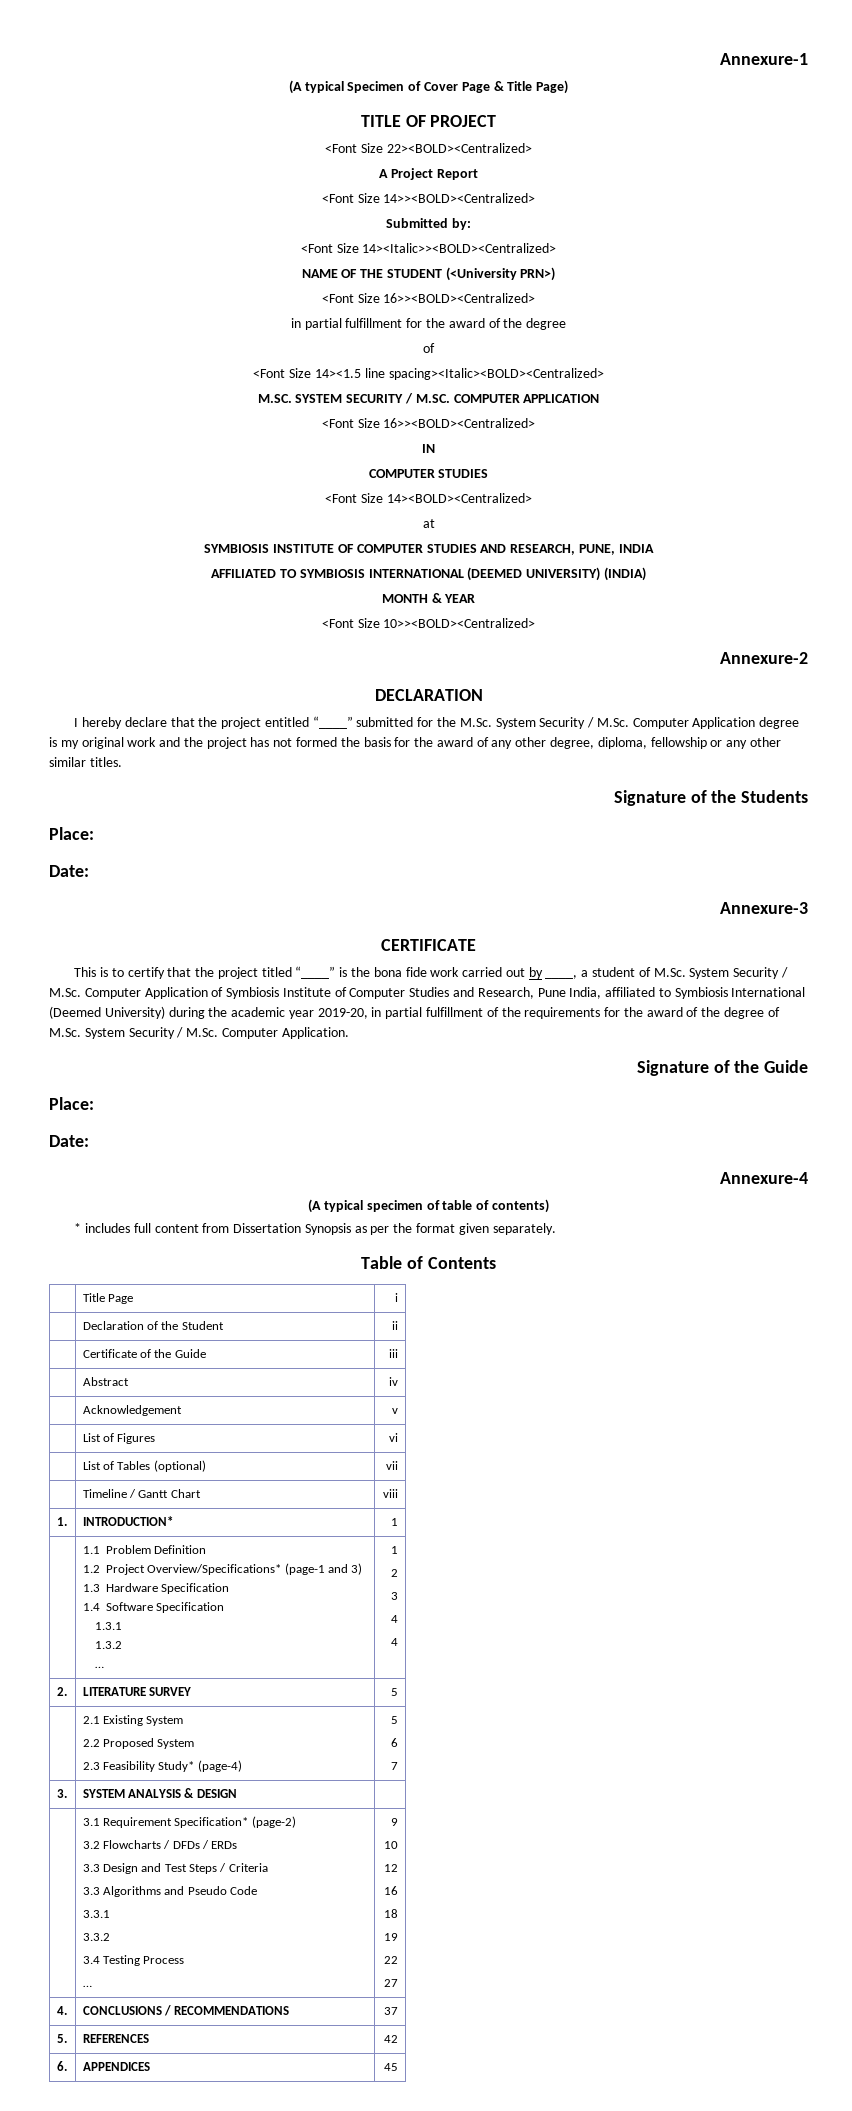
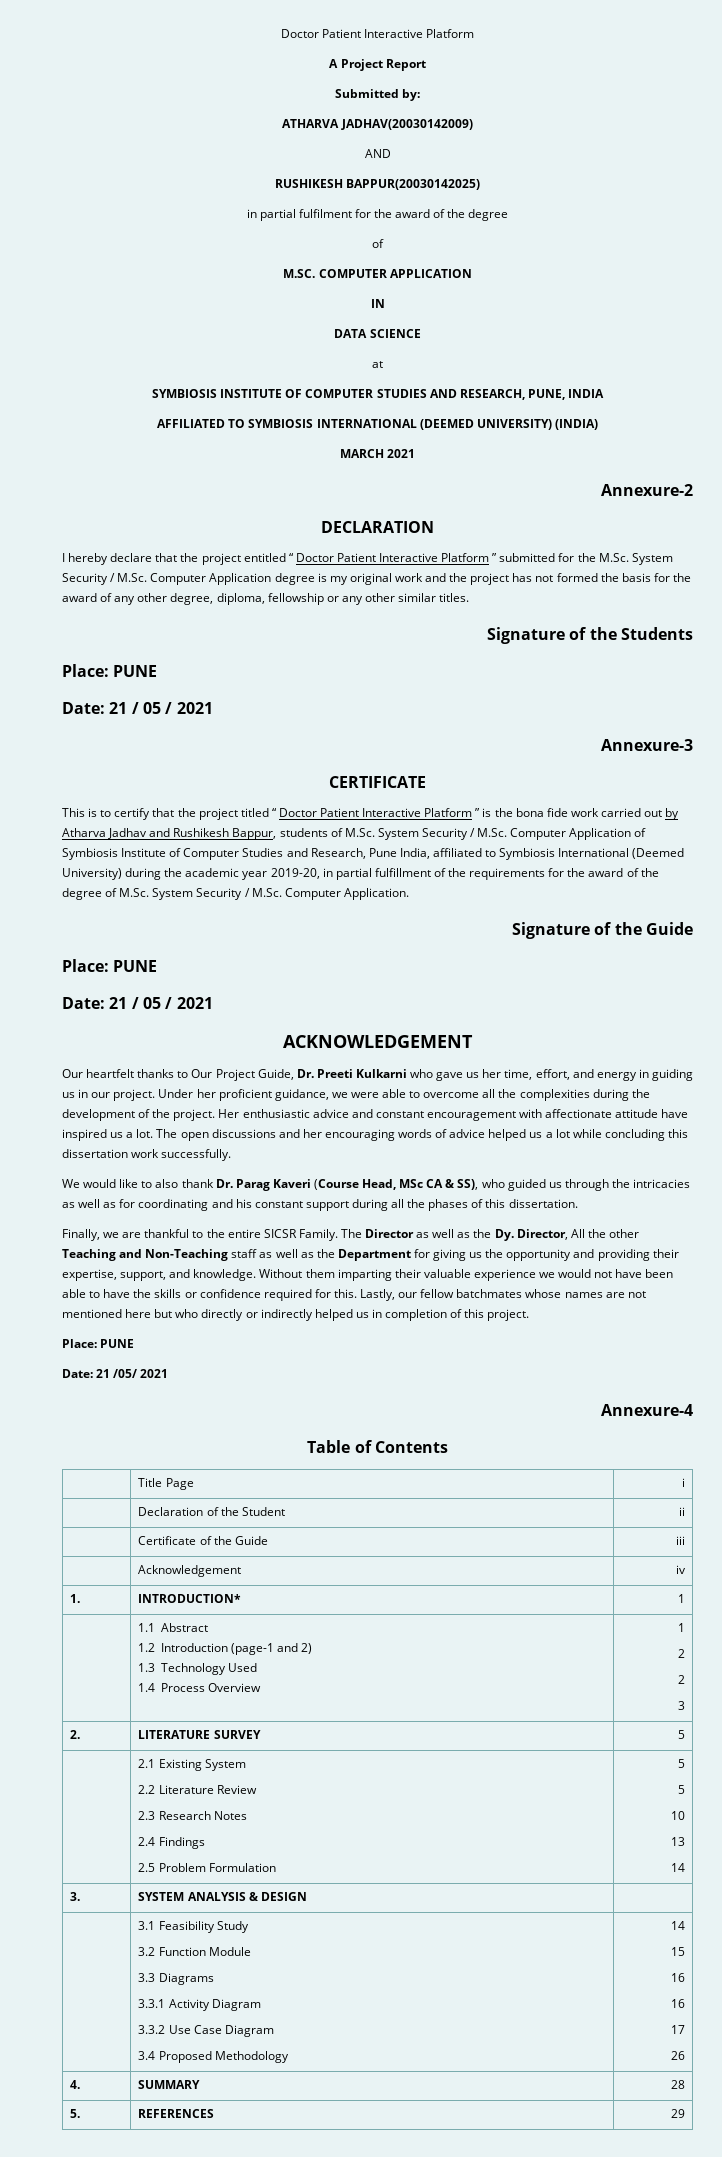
[720,53,808,65] [288,80,569,94] [360,115,497,127] [325,143,532,153] Annexure-1 // (A typical Specimen of Cover Page & Title Page) // TITLE OF PROJECT // <Font Size 22><BOLD><Centralized> -> [280,29,475,38] Doctor Patient Interactive Platform
[321,193,536,203] // <Font Size 14>><BOLD><Centralized> -> (426, 65) none
[300,243,557,253] [301,267,556,281] [321,293,536,303] [290,318,403,330] <Font Size 14><Italic>><BOLD><Centralized> // NAME OF THE STUDENT (<University PRN>) // <Font Size 16>><BOLD><Centralized> // in partial fulfillment -> [282,119,473,130] [364,149,391,158] [274,179,481,190] [246,209,352,221] ATHARVA JADHAV(20030142009) // AND // RUSHIKESH BAPPUR(20030142025) // in partial fulfilment
[253,368,604,380] [257,393,600,404] [321,418,536,428] [422,444,435,453] [368,469,489,478] [325,493,532,503] <Font Size 14><1.5 line spacing><Italic><BOLD><Centralized> // M.SC. SYSTEM SECURITY / M.SC. COMPUTER APPLICATION // <Font Size 16>><BOLD><Centralized> // IN // COMPUTER STUDIES // <Font Size 14><BOLD><Centralized> -> [283,269,472,278] [370,299,385,308] [334,329,421,338] M.SC. COMPUTER APPLICATION // IN // DATA SCIENCE
[381,593,476,603] [321,618,536,628] MONTH & YEAR // <Font Size 10>><BOLD><Centralized> -> [339,449,416,458] MARCH 2021
[312,716,353,729] “____” -> [288,553,498,562] “ Doctor Patient Interactive Platform ”
[49,865,89,877] // Date: -> [113,665,158,677] [62,702,213,714] PUNE // Date: 21 / 05 / 2021
[295,966,336,979] “____” -> [271,808,481,817] “ Doctor Patient Interactive Platform ”
[545,967,636,979] ____, a student -> [62,828,328,840] Atharva Jadhav and Rushikesh Bappur, students
[49,1135,89,1147] [720,1172,808,1184] [308,1199,549,1213] [74,1223,556,1235] // Date: // Annexure-4 // (A typical specimen of table of contents) // * includes full content from Dissertation Synopsis as per the format given separately. -> [113,960,158,972] [62,997,213,1009] [283,1035,473,1048] [62,1069,693,1081] [62,1089,650,1101] [62,1109,689,1121] [62,1129,688,1141] [62,1149,232,1161] [62,1179,691,1191] [62,1199,578,1211] [62,1229,639,1241] [62,1249,679,1261] [62,1269,674,1281] [62,1289,646,1301] [62,1309,530,1321] [62,1339,135,1348] [62,1369,169,1378] [601,1404,693,1416] PUNE // Date: 21 / 05 / 2021 // ACKNOWLEDGEMENT // Our heartfelt thanks to Our Project Guide, Dr. Preeti Kulkarni who gave us her time, effort, and energy in guiding us in our project. Under her proficient guidance, we were able to overcome all the complexities during the development of the project. Her enthusiastic advice and constant encouragement with affectionate attitude have inspired us a lot. The open discussions and her encouraging words of advice helped us a lot while concluding this dissertation work successfully. // We would like to also thank Dr. Parag Kaveri (Course Head, MSc CA & SS), who guided us through the intricacies as well as for coordinating and his constant support during all the phases of this dissertation. // Finally, we are thankful to the entire SICSR Family. The Director as well as the Dy. Director, All the other Teaching and Non-Teaching staff as well as the Department for giving us the opportunity and providing their expertise, support, and knowledge. Without them imparting their valuable experience we would not have been able to have the skills or confidence required for this. Lastly, our fellow batchmates whose names are not mentioned here but who directly or indirectly helped us in completion of this project. // Place: PUNE // Date: 21 /05/ 2021 // Annexure-4
[82,1377,129,1386] Abstract -> [138,1565,242,1577] Acknowledgement
[82,1405,182,1416] [392,1408,399,1414] [82,1433,156,1444] [389,1433,399,1442] [82,1460,206,1472] [386,1461,399,1470] [82,1489,201,1498] [383,1489,399,1498] // | Acknowledgement | v // | List of Figures | vi // | List of Tables (optional) | vii // | Timeline / Gantt Chart | viii -> (686, 1569) none
[105,1545,207,1554] Problem Definition -> [161,1623,209,1632] Abstract
[105,1564,282,1575] Project Overview/Specifications* -> [161,1643,229,1652] Introduction
[351,1563,363,1575] 3) -> [301,1643,313,1654] 2)
[105,1583,230,1594] Hardware Specification -> [161,1663,258,1675] Technology Used
[105,1602,225,1613] [95,1622,123,1630] [95,1641,123,1649] [95,1666,105,1668] Software Specification // 1.3.1 // 1.3.2 // … -> [161,1683,262,1692] Process Overview
(399, 1573) none -> [677,1675,685,1684] // 2
[391,1615,399,1623] [391,1638,399,1646] // 4 // 4 -> (685, 1705) none
[102,1738,195,1749] Proposed System -> [158,1785,257,1794] Literature Review
[102,1760,242,1772] [391,1716,399,1724] [391,1738,399,1747] [391,1762,399,1770] Feasibility Study* (page-4) | 5 // 6 // 7 -> [158,1811,247,1820] [138,1837,205,1849] [138,1863,276,1872] [677,1759,685,1768] [677,1785,685,1794] [670,1811,685,1820] [670,1837,685,1846] [670,1863,685,1872] Research Notes // 2.4 Findings // 2.5 Problem Formulation | 5 // 5 // 10 // 13 // 14
[102,1816,296,1828] [82,1840,238,1849] [82,1863,268,1874] [82,1886,258,1897] Requirement Specification* (page-2) // 3.2 Flowcharts / DFDs / ERDs // 3.3 Design and Test Steps / Criteria // 3.3 Algorithms and Pseudo Code -> [158,1921,249,1933] [138,1947,251,1956] [138,1973,214,1985] Feasibility Study // 3.2 Function Module // 3.3 Diagrams
(110, 1914) none -> [168,1999,261,2011] Activity Diagram
[82,1955,185,1966] [82,1985,92,1987] [391,1818,399,1826] [384,1841,399,1849] [384,1864,399,1872] [384,1886,399,1895] [384,1909,399,1918] [384,1933,399,1941] [384,1956,399,1964] [384,1979,399,1987] [56,2006,67,2015] [82,2005,290,2016] [384,2007,399,2015] [56,2034,67,2043] [82,2034,149,2043] [384,2035,399,2043] [56,2061,67,2071] [82,2062,150,2071] [384,2063,399,2071] // 3.4 Testing Process // … | 9 // 10 // 12 // 16 // 18 // 19 // 22 // 27 // 4. | CONCLUSIONS / RECOMMENDATIONS | 37 // 5. | REFERENCES | 42 // 6. | APPENDICES | 45 -> [168,2025,274,2037] [138,2051,289,2063] [670,1921,685,1930] [670,1947,685,1956] [670,1973,685,1982] [670,1999,685,2008] [670,2025,685,2034] [670,2051,685,2060] [70,2080,81,2089] [138,2080,201,2089] [670,2080,685,2089] [70,2109,81,2118] [138,2109,215,2118] [670,2109,685,2118] Use Case Diagram // 3.4 Proposed Methodology | 14 // 15 // 16 // 16 // 17 // 26 // 4. | SUMMARY | 28 // 5. | REFERENCES | 29

